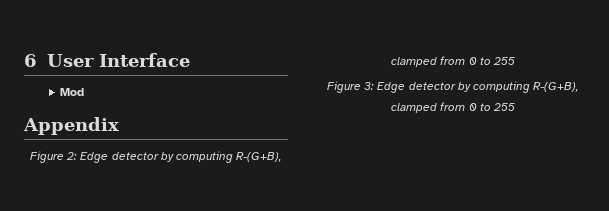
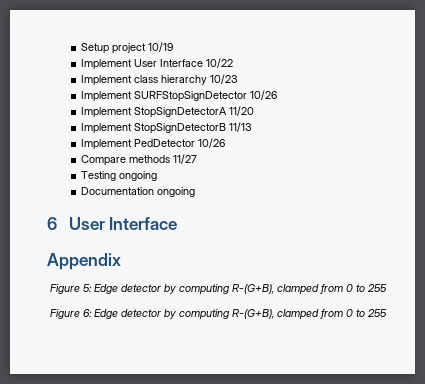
(24, 60) none -> [80,42,173,54] [80,58,233,70] [80,74,238,86] [80,90,277,102] [80,106,254,118] [80,122,252,134] [80,138,225,150] [80,154,197,166] [80,171,157,181] [80,187,195,197] Setup project 10/19 // Implement User Interface 10/22 // Implement class hierarchy 10/23 // Implement SURFStopSignDetector 10/26 // Implement StopSignDetectorA 11/20 // Implement StopSignDetectorB 11/13 // Implement PedDetector 10/26 // Compare methods 11/27 // Testing ongoing // Documentation ongoing //
[60,88,85,96] // Mod -> (178, 223) none
[66,152,78,160] 2: -> [82,284,92,292] 5:
[364,82,375,90] 3: -> [82,309,92,317] 6:

